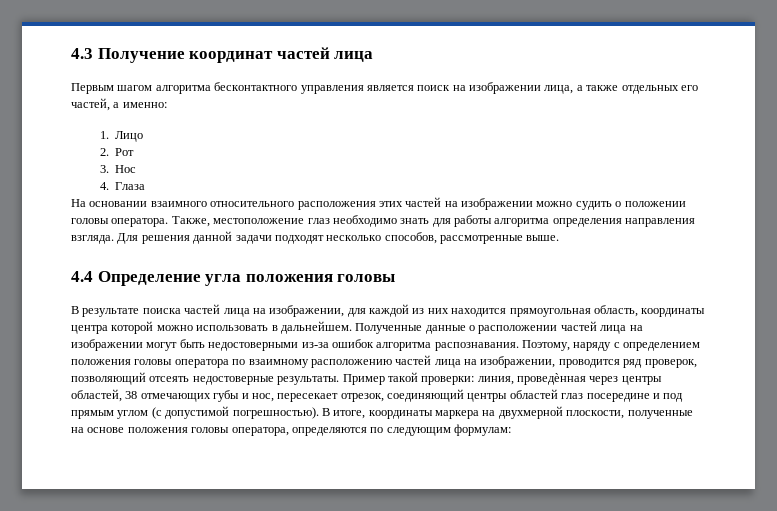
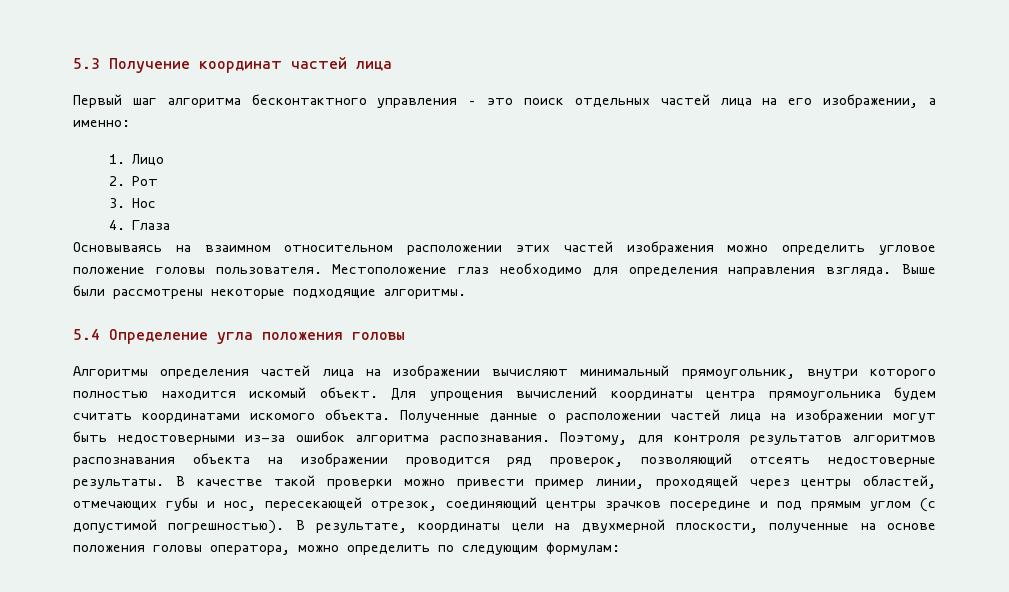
[71,48,93,59] 4.3 -> [73,58,100,69] 5.3
[71,83,153,94] Первым шагом -> [73,94,157,108] Первый шаг
[366,82,698,94] [71,98,110,111] является поиск на изображении лица, а также отдельных его частей, -> [468,94,919,108] – это поиск отдельных частей лица на его изображении,
[71,197,686,210] [71,215,696,227] [71,231,560,244] [71,271,396,286] [71,304,706,317] [71,321,352,334] На основании взаимного относительного расположения этих частей на изображении можно судить о положении головы оператора. Также, местоположение глаз необходимо знать для работы алгоритма определения направления взгляда. Для решения данной задачи подходят несколько способов, рассмотренные выше. // 4.4 Определение угла положения головы // В результате поиска частей лица на изображении, для каждой из них находится прямоугольная область, координаты центра которой можно использовать в дальнейшем. -> [73,241,936,255] [73,263,936,277] [73,285,466,299] [73,329,405,344] [73,365,936,379] [73,387,936,401] [73,409,390,423] Основываясь на взаимном относительном расположении этих частей изображения можно определить угловое положение головы пользователя. Местоположение глаз необходимо для определения направления взгляда. Выше были рассмотрены некоторые подходящие алгоритмы. // 5.4 Определение угла положения головы // Алгоритмы определения частей лица на изображении вычисляют минимальный прямоугольник, внутри которого полностью находится искомый объект. Для упрощения вычислений координаты центра прямоугольника будем считать координатами искомого объекта.
[573,342,701,351] [71,355,556,368] наряду с определением положения головы оператора по взаимному расположению частей лица на изображении, -> [637,435,937,445] [73,453,388,467] для контроля результатов алгоритмов распознавания объекта на изображении
[342,372,586,385] Пример такой проверки: линия, проведѐнная -> [175,475,738,489] В качестве такой проверки можно привести пример линии, проходящей
[125,391,138,399] 38 -> (936, 482) none
[277,393,339,402] пересекает -> [265,497,362,511] пересекающей
[509,389,584,399] областей глаз -> [605,501,661,511] зрачков
[333,410,479,419] итоге, координаты маркера -> [316,523,544,533] результате, координаты цели
[291,427,367,436] определяются -> [298,545,430,555] можно определить

